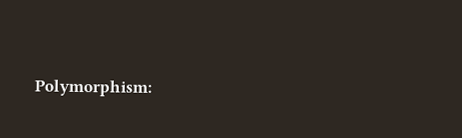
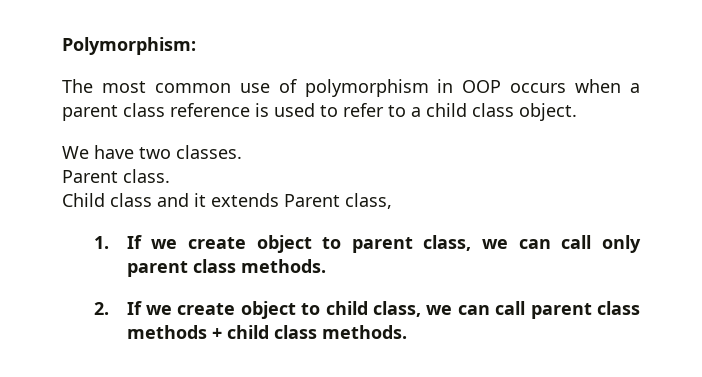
(152, 88) none -> [62,79,640,97] [62,103,577,121] [62,145,242,159] [62,169,170,183] [62,193,392,209] [94,235,641,253] [126,259,326,277] [94,301,640,319] [126,325,407,339] // The most common use of polymorphism in OOP occurs when a parent class reference is used to refer to a child class object. // We have two classes. // Parent class. // Child class and it extends Parent class, // 1. If we create object to parent class, we can call only parent class methods. // 2. If we create object to child class, we can call parent class methods + child class methods.

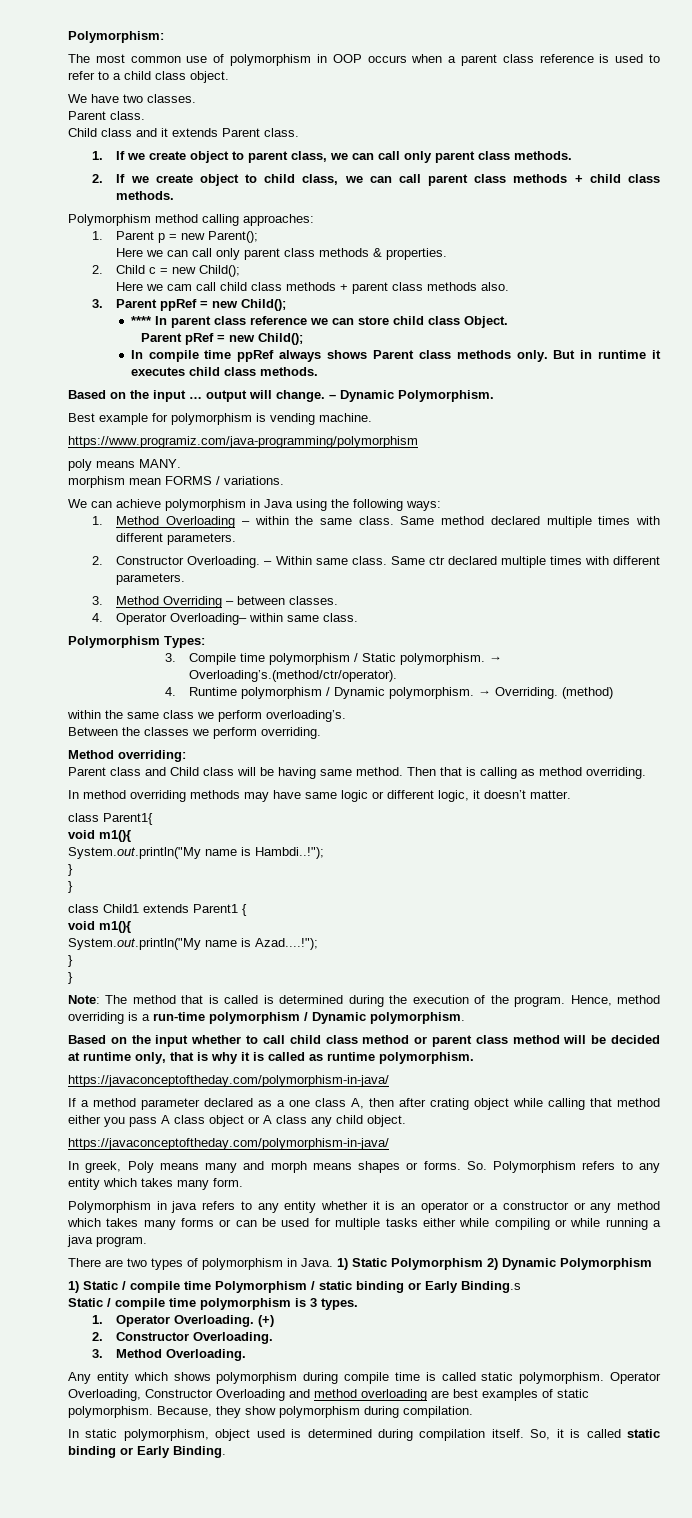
[345,193,392,209] class, -> [264,128,299,137] class.
(407, 332) none -> [68,214,314,226] [92,231,259,243] [116,248,448,260] [92,265,241,277] [116,282,510,294] [92,299,287,311] [130,316,508,328] [140,333,303,345] [130,350,661,362] [130,367,318,376] [68,390,494,402] [68,413,372,425] [68,436,418,448] [68,459,181,471] [68,476,284,488] [68,499,441,511] [92,516,661,528] [116,533,237,545] [92,556,660,568] [116,573,186,585] [92,596,339,608] [92,613,359,625] [68,636,205,648] [164,653,502,665] [188,670,397,682] [164,687,613,699] [67,710,346,722] [68,727,321,739] [68,750,186,762] [68,767,646,779] [68,790,571,802] [68,813,153,825] [68,830,131,842] [68,847,324,859] [68,864,73,876] [68,881,73,893] [68,904,247,916] [68,921,131,933] [68,938,318,950] [68,955,73,967] [68,972,73,984] [68,995,660,1007] [68,1012,465,1024] [68,1035,660,1047] [68,1052,474,1064] [68,1075,389,1087] [68,1098,660,1110] [68,1115,406,1127] [68,1138,389,1150] [68,1161,660,1173] [68,1178,243,1190] [68,1201,660,1213] [67,1218,662,1230] [67,1235,147,1247] [68,1258,652,1270] [68,1281,521,1293] [68,1298,358,1310] [92,1315,275,1327] [92,1332,274,1344] [92,1349,247,1361] [68,1372,661,1384] [68,1389,589,1401] [68,1406,473,1418] [68,1429,661,1441] [68,1446,226,1458] // Polymorphism method calling approaches: // 1. Parent p = new Parent(); // Here we can call only parent class methods & properties. // 2. Child c = new Child(); // Here we cam call child class methods + parent class methods also. // 3. Parent ppRef = new Child(); // **** In parent class reference we can store child class Object. // Parent pRef = new Child(); // In compile time ppRef always shows Parent class methods only. But in runtime it executes child class methods. // Based on the input … output will change. – Dynamic Polymorphism. // Best example for polymorphism is vending machine. // https://www.programiz.com/java-programming/polymorphism // poly means MANY. // morphism mean FORMS / variations. // We can achieve polymorphism in Java using the following ways: // 1. Method Overloading – within the same class. Same method declared multiple times with different parameters. // 2. Constructor Overloading. – Within same class. Same ctr declared multiple times with different parameters. // 3. Method Overriding – between classes. // 4. Operator Overloading– within same class. // Polymorphism Types: // 3. Compile time polymorphism / Static polymorphism. → Overloading’s.(method/ctr/operator). // 4. Runtime polymorphism / Dynamic polymorphism. → Overriding. (method) // within the same class we perform overloading’s. // Between the classes we perform overriding. // Method overriding: // Parent class and Child class will be having same method. Then that is calling as method overriding. // In method overriding methods may have same logic or different logic, it doesn’t matter. // class Parent1{ // void m1(){ // System.out.println("My name is Hambdi..!"); // } // } // class Child1 extends Parent1 { // void m1(){ // System.out.println("My name is Azad....!"); // } // } // Note: The method that is called is determined during the execution of the program. Hence, method overriding is a run-time polymorphism / Dynamic polymorphism. // Based on the input whether to call child class method or parent class method will be decided at runtime only, that is why it is called as runtime polymorphism. // https://javaconceptoftheday.com/polymorphism-in-java/ // If a method parameter declared as a one class A, then after crating object while calling that method either you pass A class object or A class any child object. // https://javaconceptoftheday.com/polymorphism-in-java/ // In greek, Poly means many and morph means shapes or forms. So. Polymorphism refers to any entity which takes many form. // Polymorphism in java refers to any entity whether it is an operator or a constructor or any method which takes many forms or can be used for multiple tasks either while compiling or while running a java program. // There are two types of polymorphism in Java. 1) Static Polymorphism 2) Dynamic Polymorphism // 1) Static / compile time Polymorphism / static binding or Early Binding.s // Static / compile time polymorphism is 3 types. // 1. Operator Overloading. (+) // 2. Constructor Overloading. // 3. Method Overloading. // Any entity which shows polymorphism during compile time is called static polymorphism. Operator Overloading, Constructor Overloading and method overloading are best examples of static polymorphism. Because, they show polymorphism during compilation. // In static polymorphism, object used is determined during compilation itself. So, it is called static binding or Early Binding.

